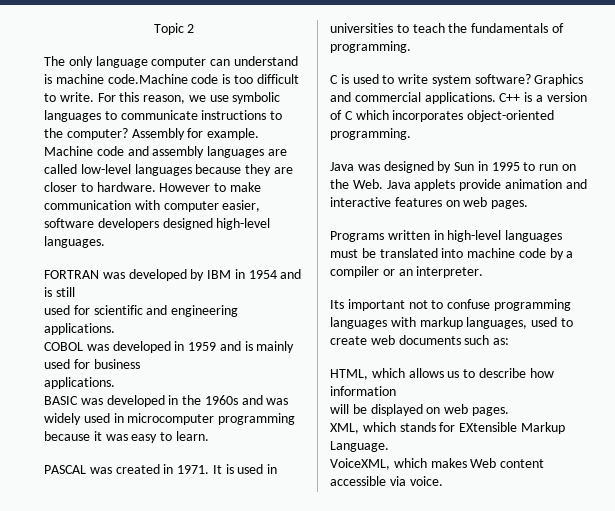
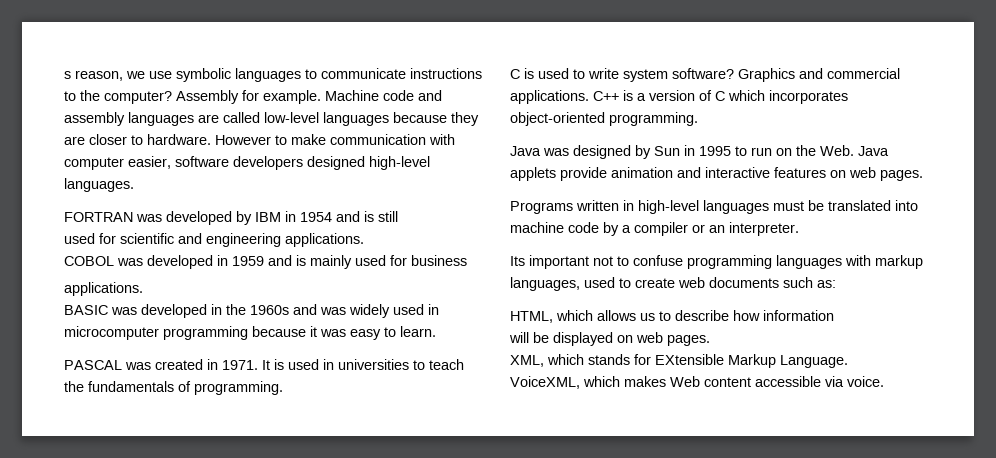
[153,23,195,35] [44,56,298,68] [44,74,299,84] [44,92,140,102] Topic 2 // The only language computer can understand is machine code.Machine code is too difficult to write. For this -> [64,71,71,79] s

